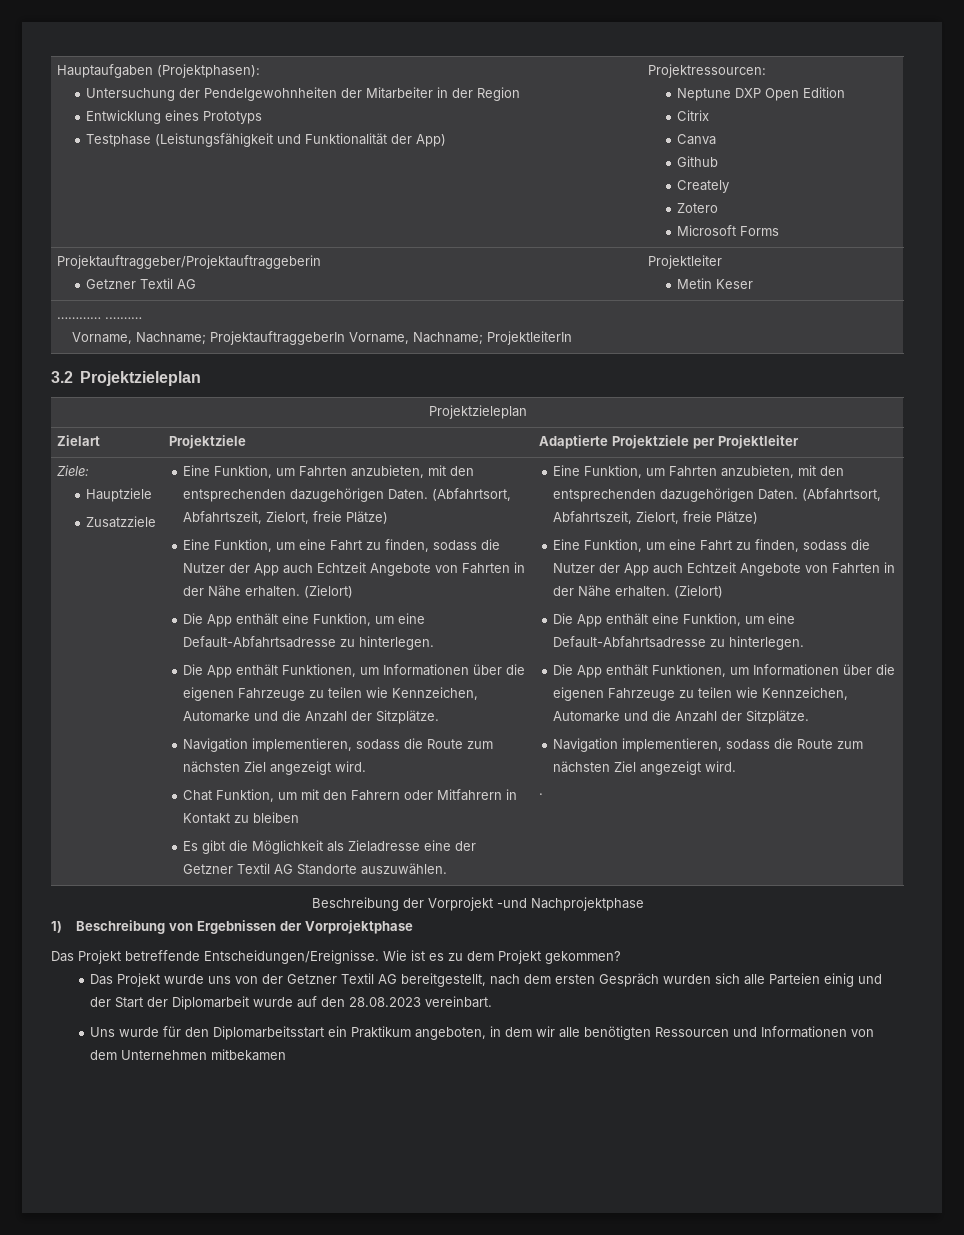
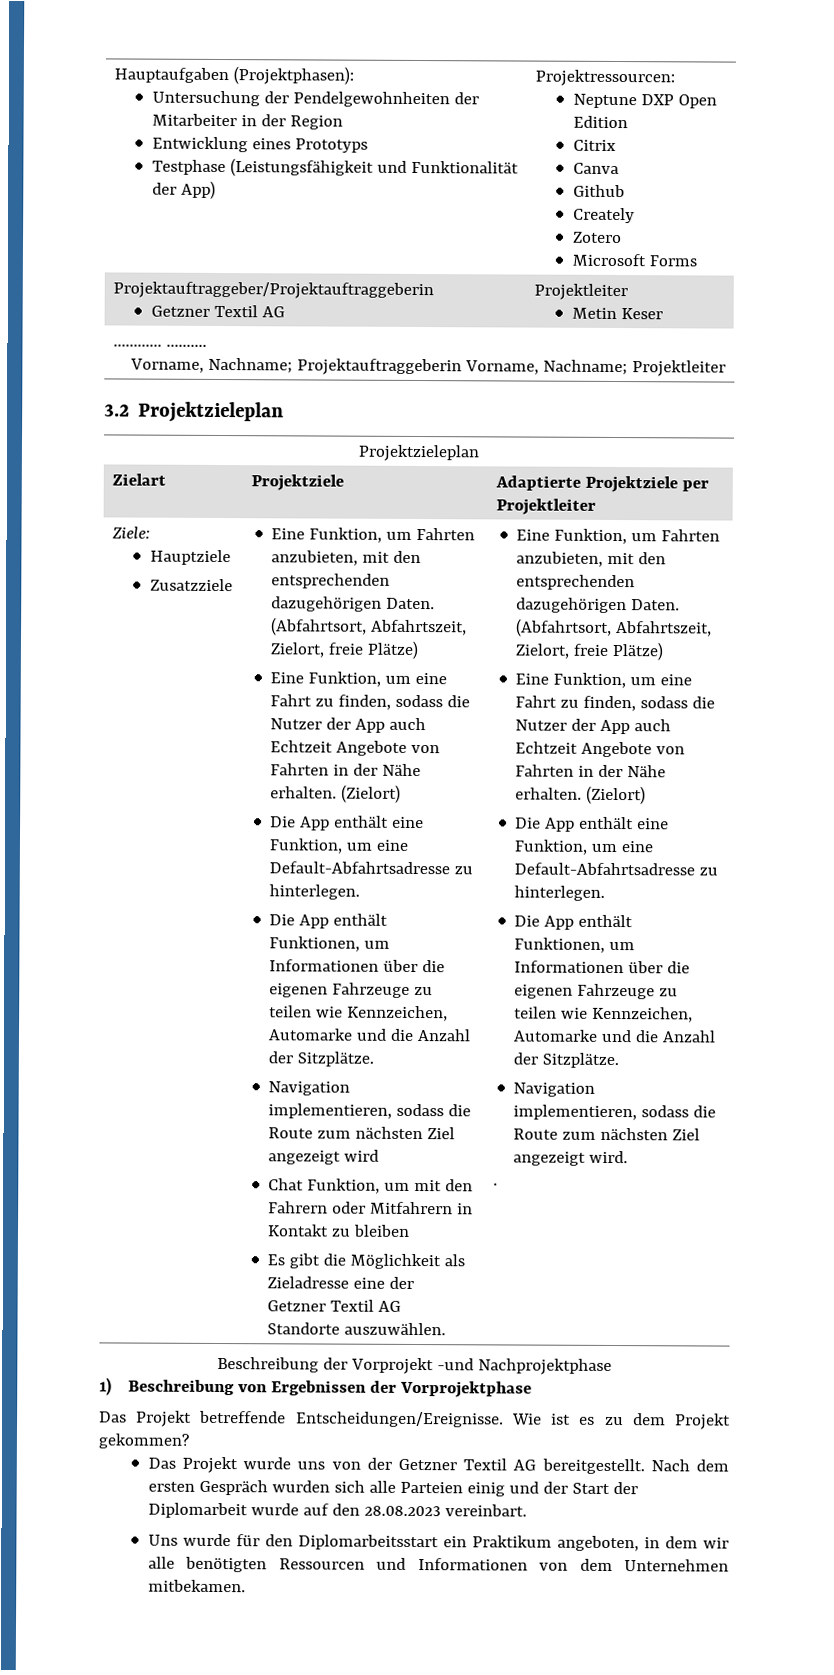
[209,331,572,345] ProjektauftraggeberIn Vorname, Nachname; ProjektleiterIn -> [296,358,726,377] Projektauftraggeberin Vorname, Nachname; Projektleiter
[335,761,367,772] wird. -> [344,1149,380,1162] wird
[401,973,521,987] bereitgestellt, nach -> [541,1458,690,1475] bereitgestellt. Nach
[211,1049,287,1061] mitbekamen -> [147,1579,246,1593] mitbekamen.

